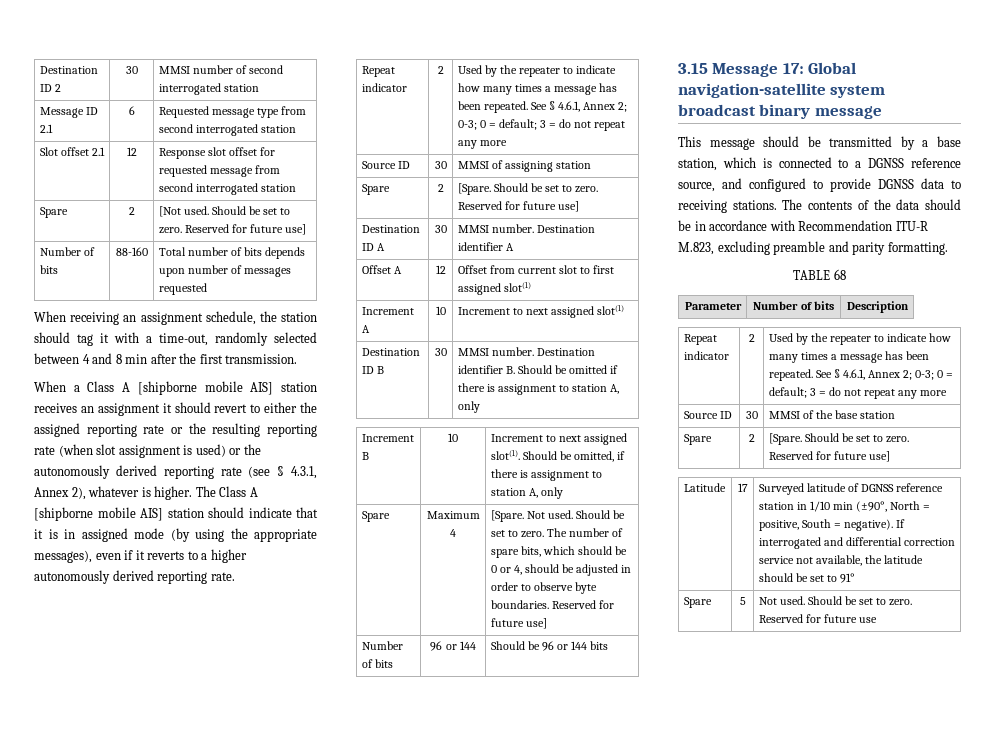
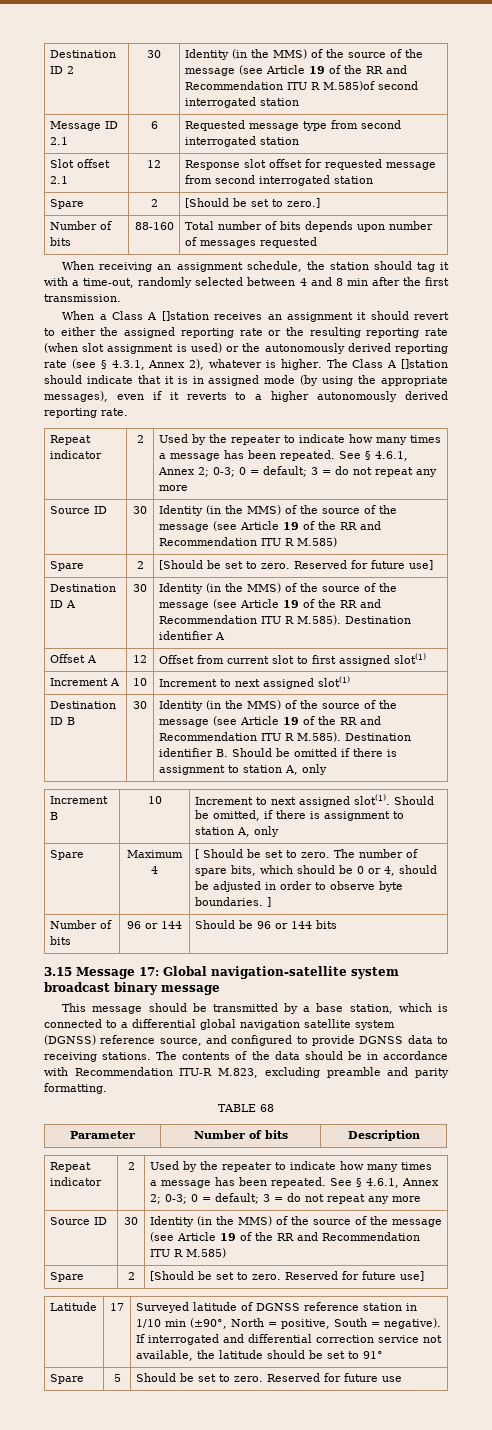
[158,65,247,74] MMSI number of -> [184,49,423,60] [184,65,407,76] [184,81,375,91] Identity (in the MMS) of the source of the message (see Article 19 of the RR and Recommendation ITU R M.585)of
[158,206,291,217] [158,224,306,235] [Not used. Should be set to zero. Reserved for future use] -> [184,198,320,208] [Should be set to zero.]
[137,381,317,395] [shipborne mobile AIS] station -> [161,311,209,321] []station
[34,507,204,521] [shipborne mobile AIS] station -> [401,359,449,369] []station
[457,160,591,172] [361,184,390,195] [437,184,444,192] [457,183,528,195] MMSI of assigning station // Spare | 2 | [Spare. Should -> [158,505,397,516] [158,521,381,532] [158,537,337,547] [49,561,84,571] [136,561,144,569] [158,560,203,570] Identity (in the MMS) of the source of the message (see Article 19 of the RR and Recommendation ITU R M.585) // Spare | 2 | [Should
[457,224,534,233] MMSI number. -> [158,583,397,594] [158,599,381,610] [158,615,341,625] Identity (in the MMS) of the source of the message (see Article 19 of the RR and Recommendation ITU R M.585).
[457,347,534,356] MMSI number. -> [158,700,397,711] [158,716,381,727] [158,732,341,742] Identity (in the MMS) of the source of the message (see Article 19 of the RR and Recommendation ITU R M.585).
[490,510,573,522] [Spare. Not used. -> [194,849,199,859] [
[551,600,614,609] [490,618,547,629] Reserved for future use] -> [266,897,271,907] ]
[868,158,905,168] DGNSS -> [132,1019,395,1030] [44,1035,96,1045] differential global navigation satellite system (DGNSS)
[768,410,895,419] [683,434,712,445] [748,434,755,442] [768,433,839,445] MMSI of the base station // Spare | 2 | [Spare. Should -> [149,1216,442,1227] [149,1232,420,1242] [149,1248,226,1258] [49,1272,84,1282] [127,1272,135,1280] [149,1271,194,1281] Identity (in the MMS) of the source of the message (see Article 19 of the RR and Recommendation ITU R M.585) // Spare | 2 | [Should
[758,596,805,605] Not used. -> (121, 1378) none

